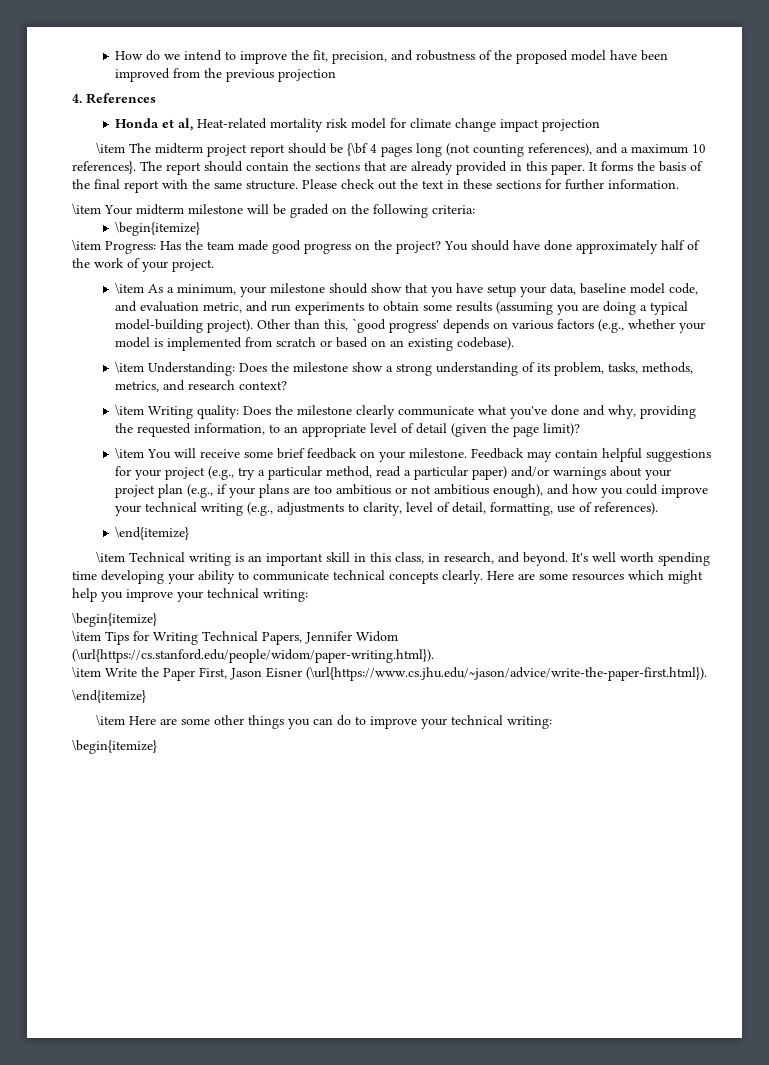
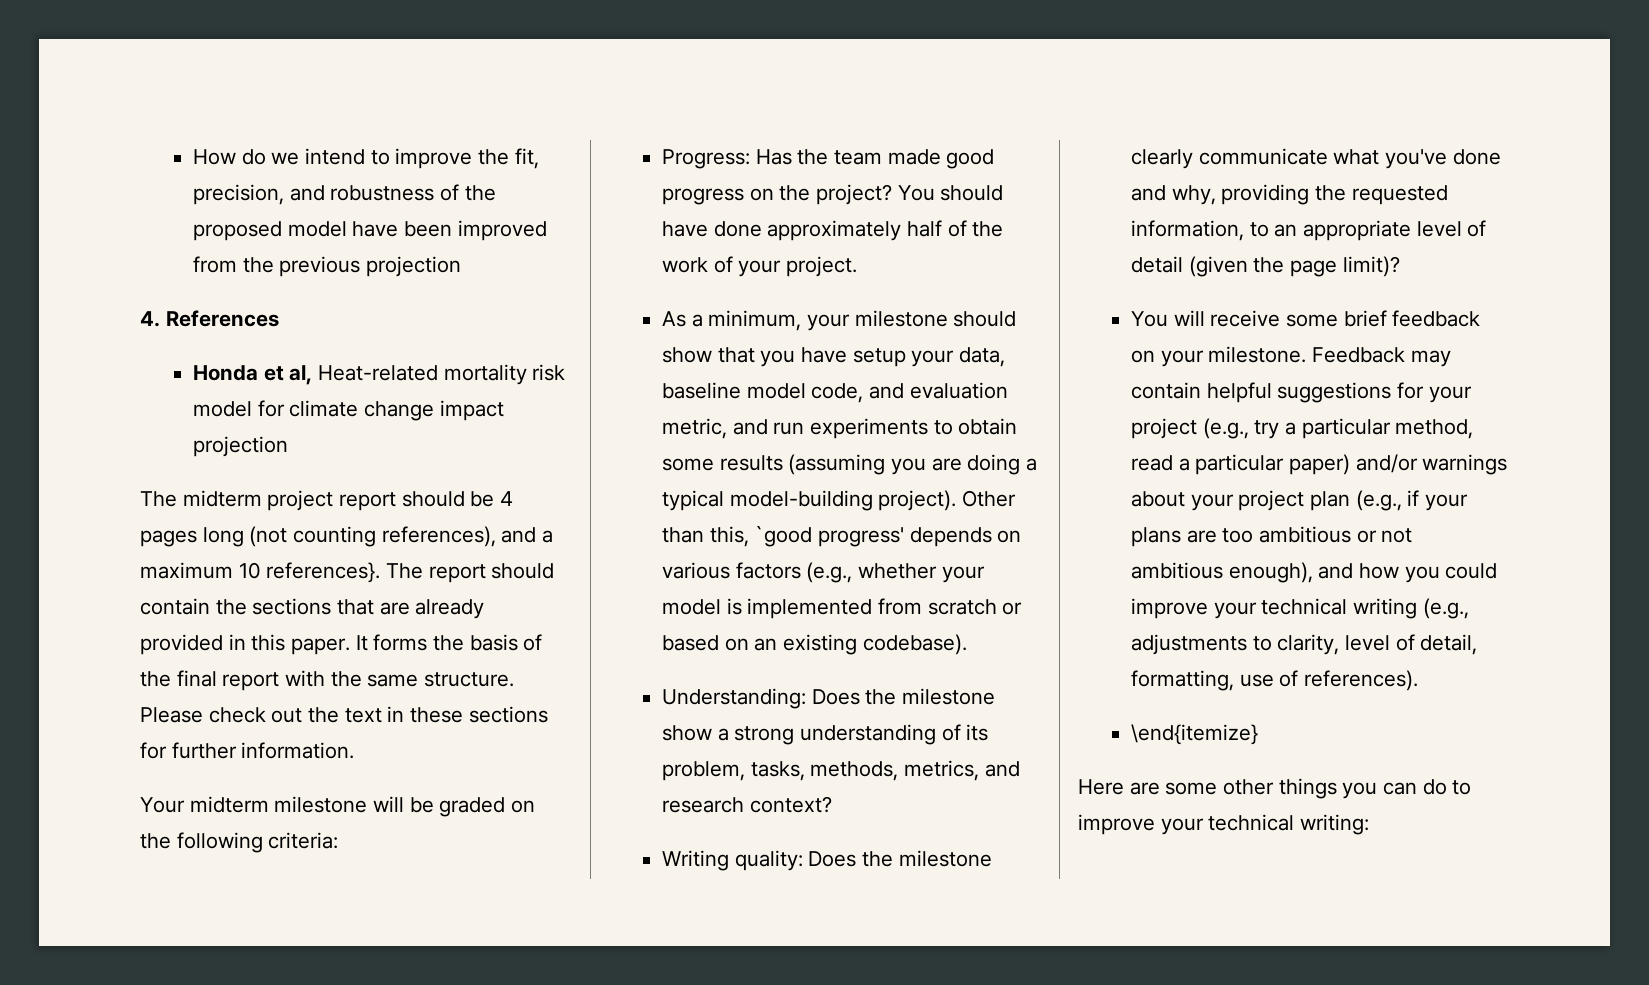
[96,142,126,154] \item -> (288, 446) none
[347,142,369,156] {\bf -> (495, 499) none
[72,203,101,215] \item -> (355, 750) none
[115,221,201,236] [72,239,101,251] \begin{itemize} // \item -> (339, 840) none
[115,282,145,294] \item -> (857, 266) none
[115,361,145,373] \item -> (967, 644) none
[115,404,145,416] \item -> (832, 804) none
[115,447,145,459] \item -> (1400, 266) none
[96,551,711,566] [72,570,703,584] [72,588,308,602] [72,612,157,627] [72,630,398,645] [72,648,434,663] [72,666,707,681] [72,689,146,703] [96,714,126,726] \item Technical writing is an important skill in this class, in research, and beyond. It's well worth spending time developing your ability to communicate technical concepts clearly. Here are some resources which might help you improve your technical writing: // \begin{itemize} // \item Tips for Writing Technical Papers, Jennifer Widom (\url{https://cs.stanford.edu/people/widom/paper-writing.html}). // \item Write the Paper First, Jason Eisner (\url{https://www.cs.jhu.edu/~jason/advice/write-the-paper-first.html}). // \end{itemize} // \item -> (1258, 734) none
[72,739,157,754] // \begin{itemize} -> (1370, 824) none

